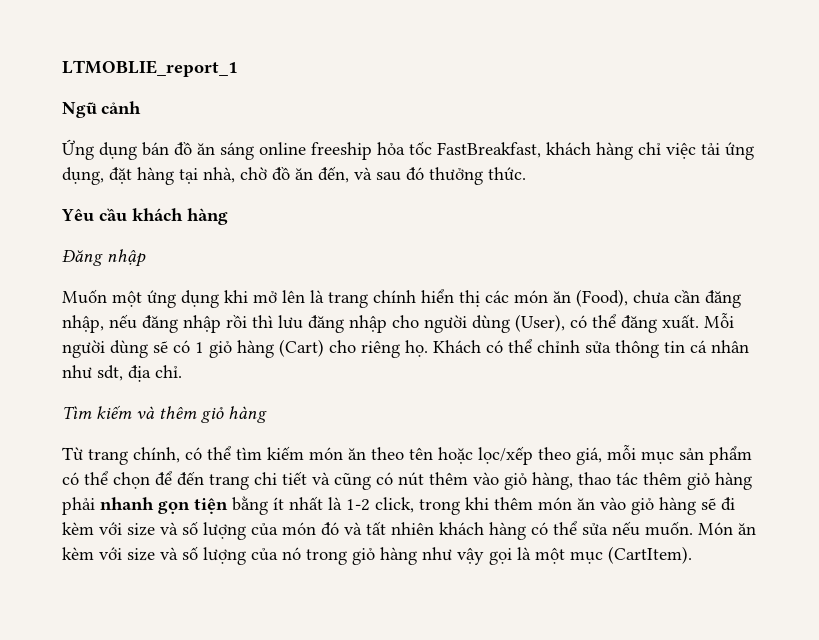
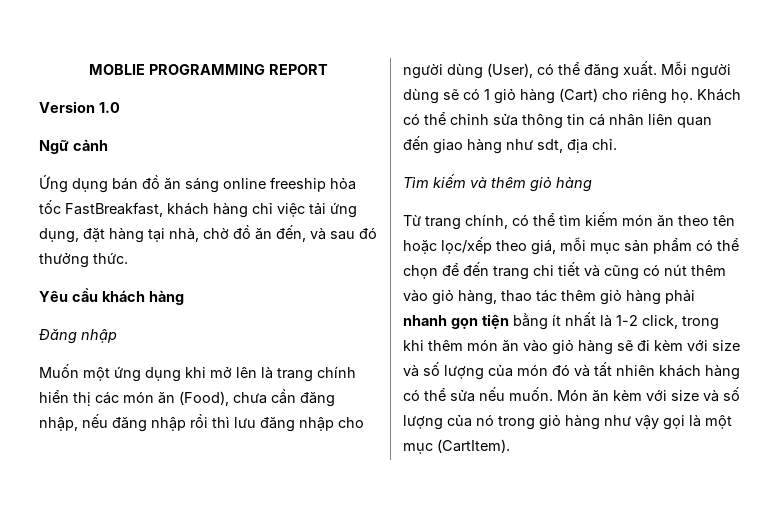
[62,60,238,77] LTMOBLIE_report_1 -> [88,64,328,75] [39,101,120,113] MOBLIE PROGRAMMING REPORT // Version 1.0
(749, 346) none -> [648,114,712,128] [403,136,502,154] liên quan đến giao hàng

